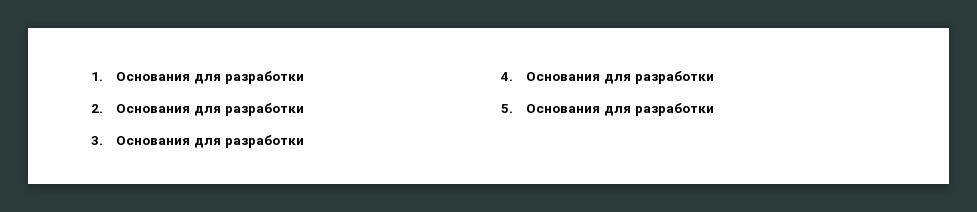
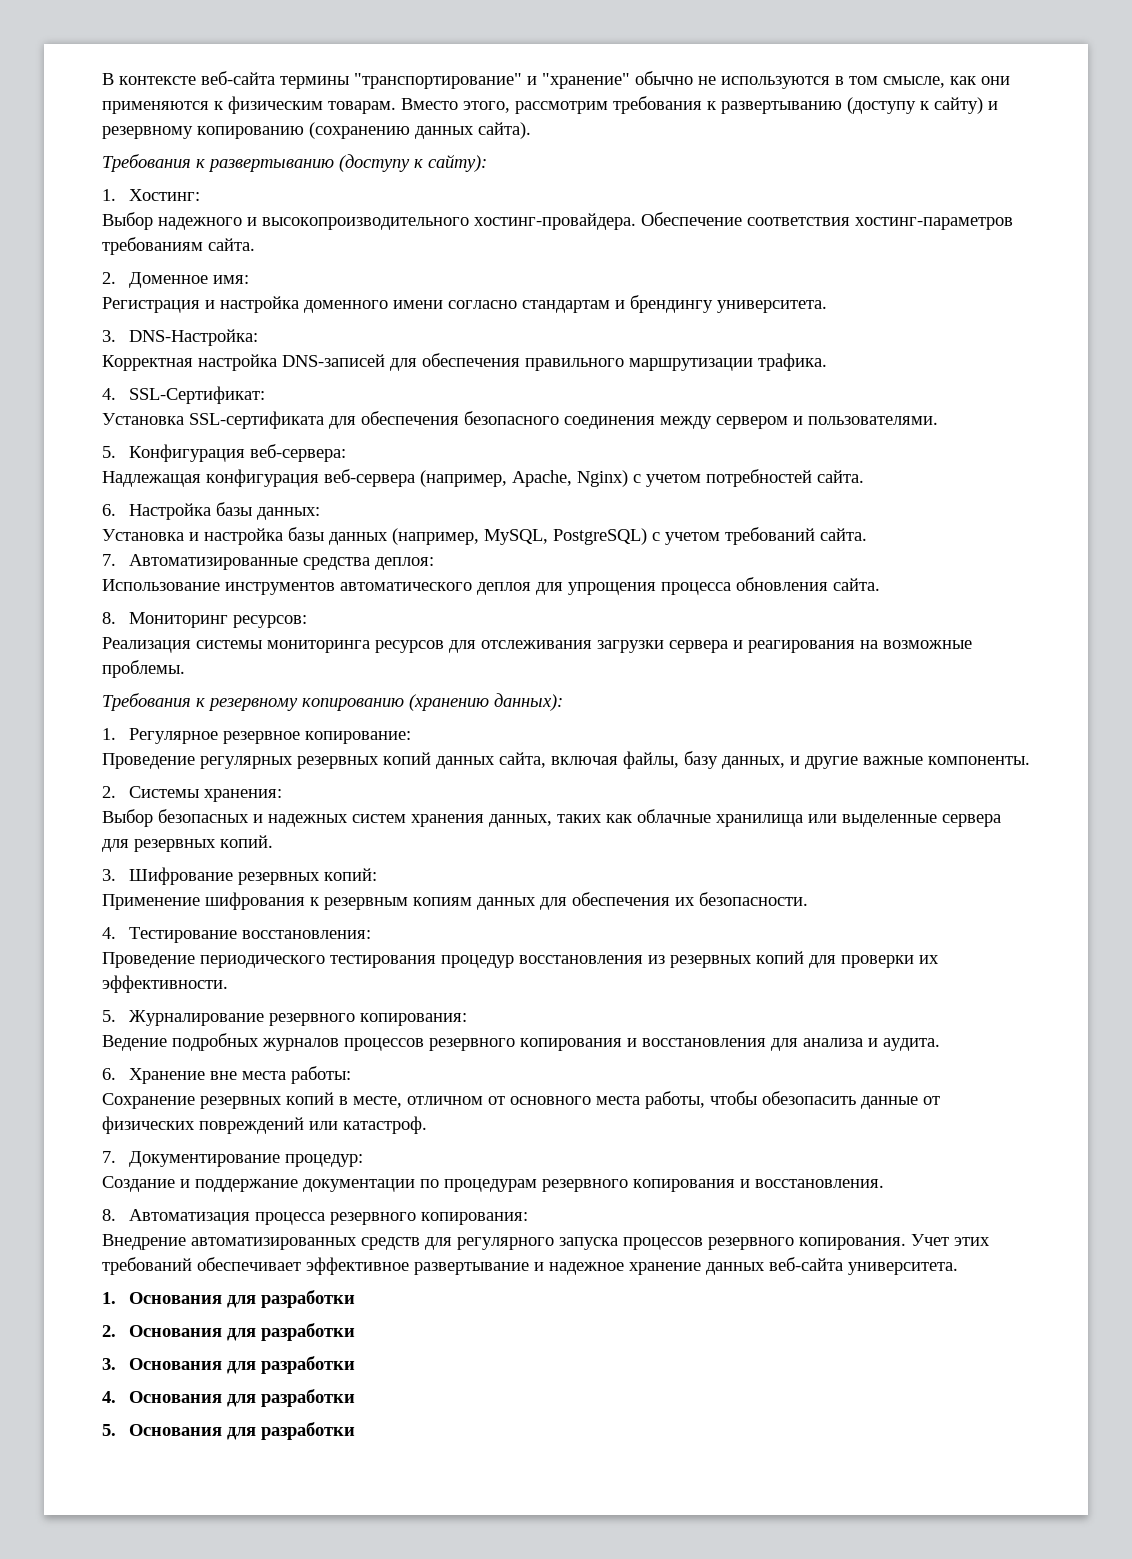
(91, 76) none -> [102,71,1010,89] [102,96,998,114] [102,122,531,139] [102,154,487,172] [102,189,201,201] [102,212,1013,230] [102,237,255,255] [102,272,250,288] [102,295,827,313] [102,329,259,346] [102,353,827,371] [102,386,266,404] [102,411,938,429] [102,444,347,462] [102,469,864,487] [102,502,321,520] [102,527,867,545] [102,554,435,570] [102,577,880,595] [102,612,308,628] [102,637,972,653] [102,660,185,678] [102,693,563,711] [102,728,412,744] [102,751,1030,769] [102,786,283,802] [102,809,1001,827] [102,835,273,852] [102,867,378,885] [102,892,808,910] [102,927,372,943] [102,951,939,968] [102,975,228,993] [102,1010,468,1026] [102,1033,940,1051] [102,1066,352,1084] [102,1091,940,1109] [102,1116,427,1134] [102,1151,364,1167] [102,1176,884,1192] [102,1209,529,1225] [102,1234,990,1250] [102,1257,958,1275] В контексте веб-сайта термины "транспортирование" и "хранение" обычно не используются в том смысле, как они применяются к физическим товарам. Вместо этого, рассмотрим требования к развертыванию (доступу к сайту) и резервному копированию (сохранению данных сайта). // Требования к развертыванию (доступу к сайту): // 1. Хостинг: // Выбор надежного и высокопроизводительного хостинг-провайдера. Обеспечение соответствия хостинг-параметров требованиям сайта. // 2. Доменное имя: // Регистрация и настройка доменного имени согласно стандартам и брендингу университета. // 3. DNS-Настройка: // Корректная настройка DNS-записей для обеспечения правильного маршрутизации трафика. // 4. SSL-Сертификат: // Установка SSL-сертификата для обеспечения безопасного соединения между сервером и пользователями. // 5. Конфигурация веб-сервера: // Надлежащая конфигурация веб-сервера (например, Apache, Nginx) с учетом потребностей сайта. // 6. Настройка базы данных: // Установка и настройка базы данных (например, MySQL, PostgreSQL) с учетом требований сайта. // 7. Автоматизированные средства деплоя: // Использование инструментов автоматического деплоя для упрощения процесса обновления сайта. // 8. Мониторинг ресурсов: // Реализация системы мониторинга ресурсов для отслеживания загрузки сервера и реагирования на возможные проблемы. // Требования к резервному копированию (хранению данных): // 1. Регулярное резервное копирование: // Проведение регулярных резервных копий данных сайта, включая файлы, базу данных, и другие важные компоненты. // 2. Системы хранения: // Выбор безопасных и надежных систем хранения данных, таких как облачные хранилища или выделенные сервера для резервных копий. // 3. Шифрование резервных копий: // Применение шифрования к резервным копиям данных для обеспечения их безопасности. // 4. Тестирование восстановления: // Проведение периодического тестирования процедур восстановления из резервных копий для проверки их эффективности. // 5. Журналирование резервного копирования: // Ведение подробных журналов процессов резервного копирования и восстановления для анализа и аудита. // 6. Хранение вне места работы: // Сохранение резервных копий в месте, отличном от основного места работы, чтобы обезопасить данные от физических повреждений или катастроф. // 7. Документирование процедур: // Создание и поддержание документации по процедурам резервного копирования и восстановления. // 8. Автоматизация процесса резервного копирования: // Внедрение автоматизированных средств для регулярного запуска процессов резервного копирования. Учет этих требований обеспечивает эффективное развертывание и надежное хранение данных веб-сайта университета. //

